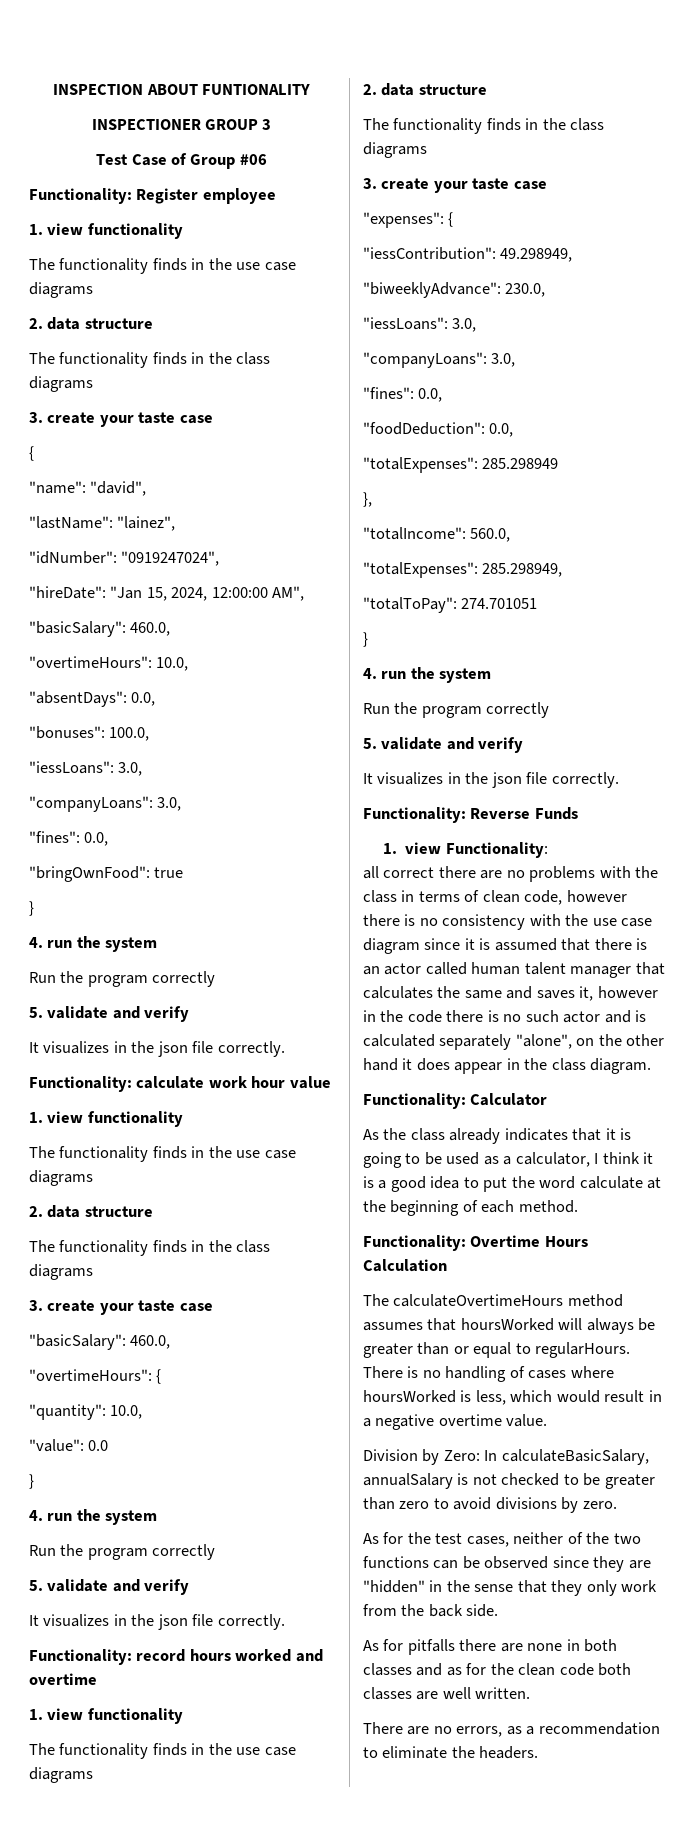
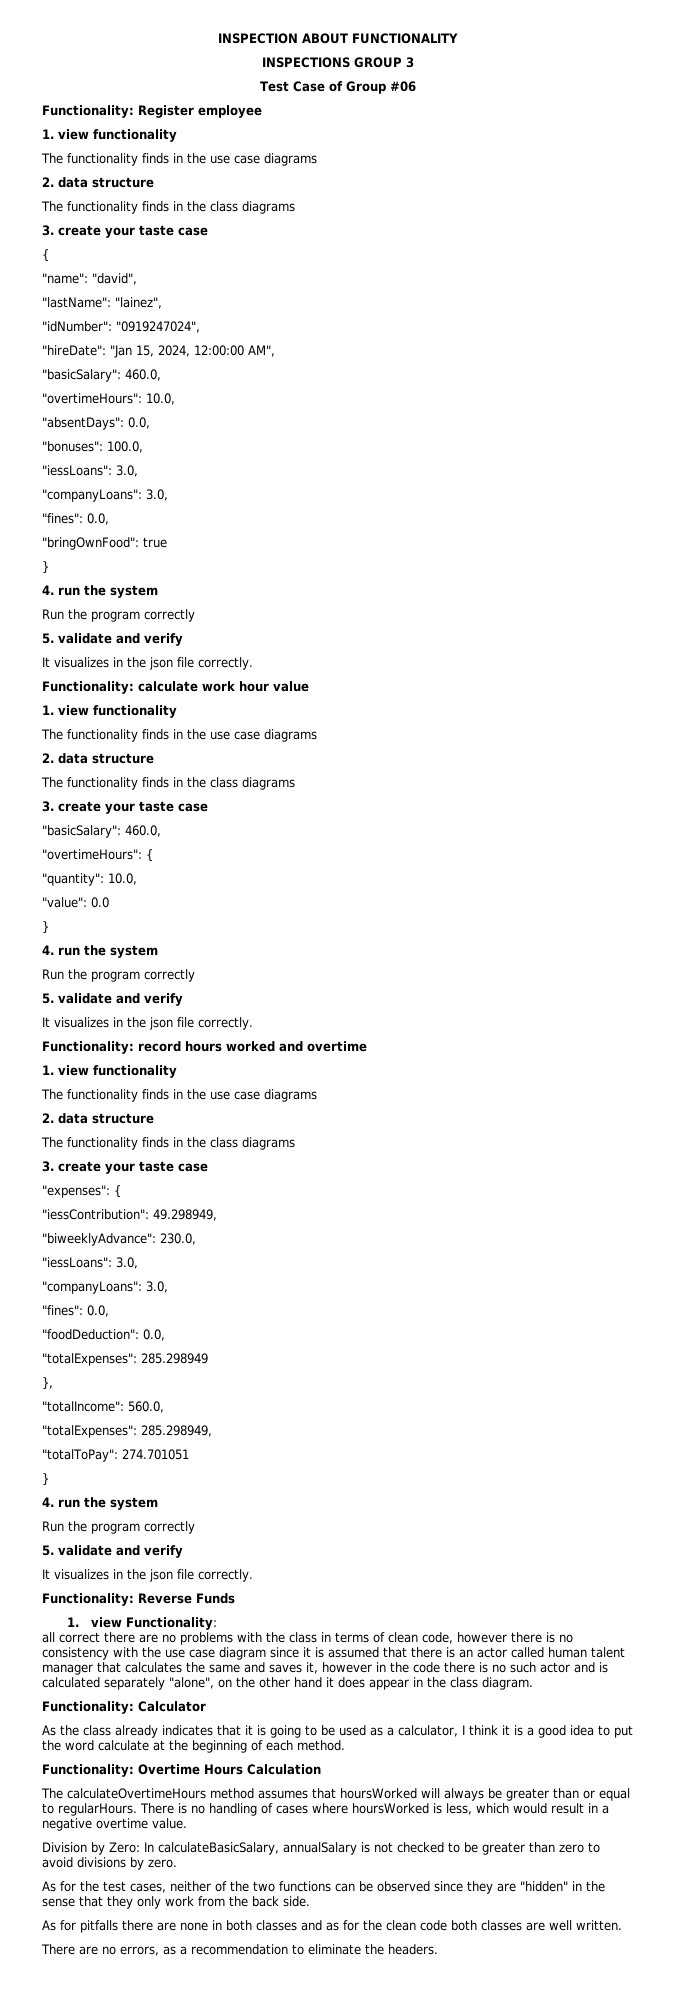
[201,84,310,95] [91,119,201,130] FUNTIONALITY // INSPECTIONER -> [352,33,458,44] [261,57,350,68] FUNCTIONALITY // INSPECTIONS

